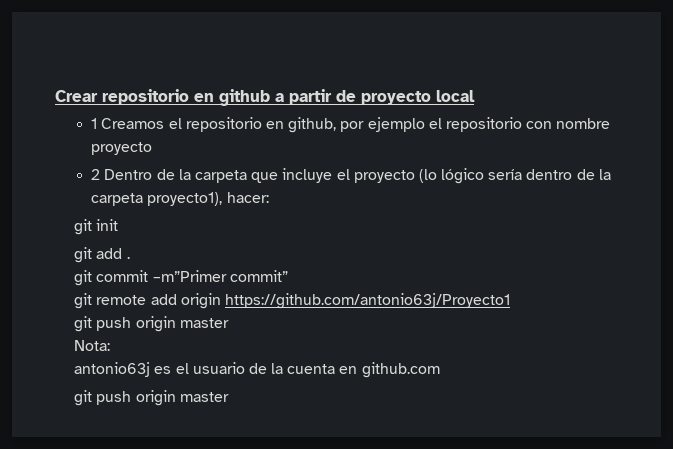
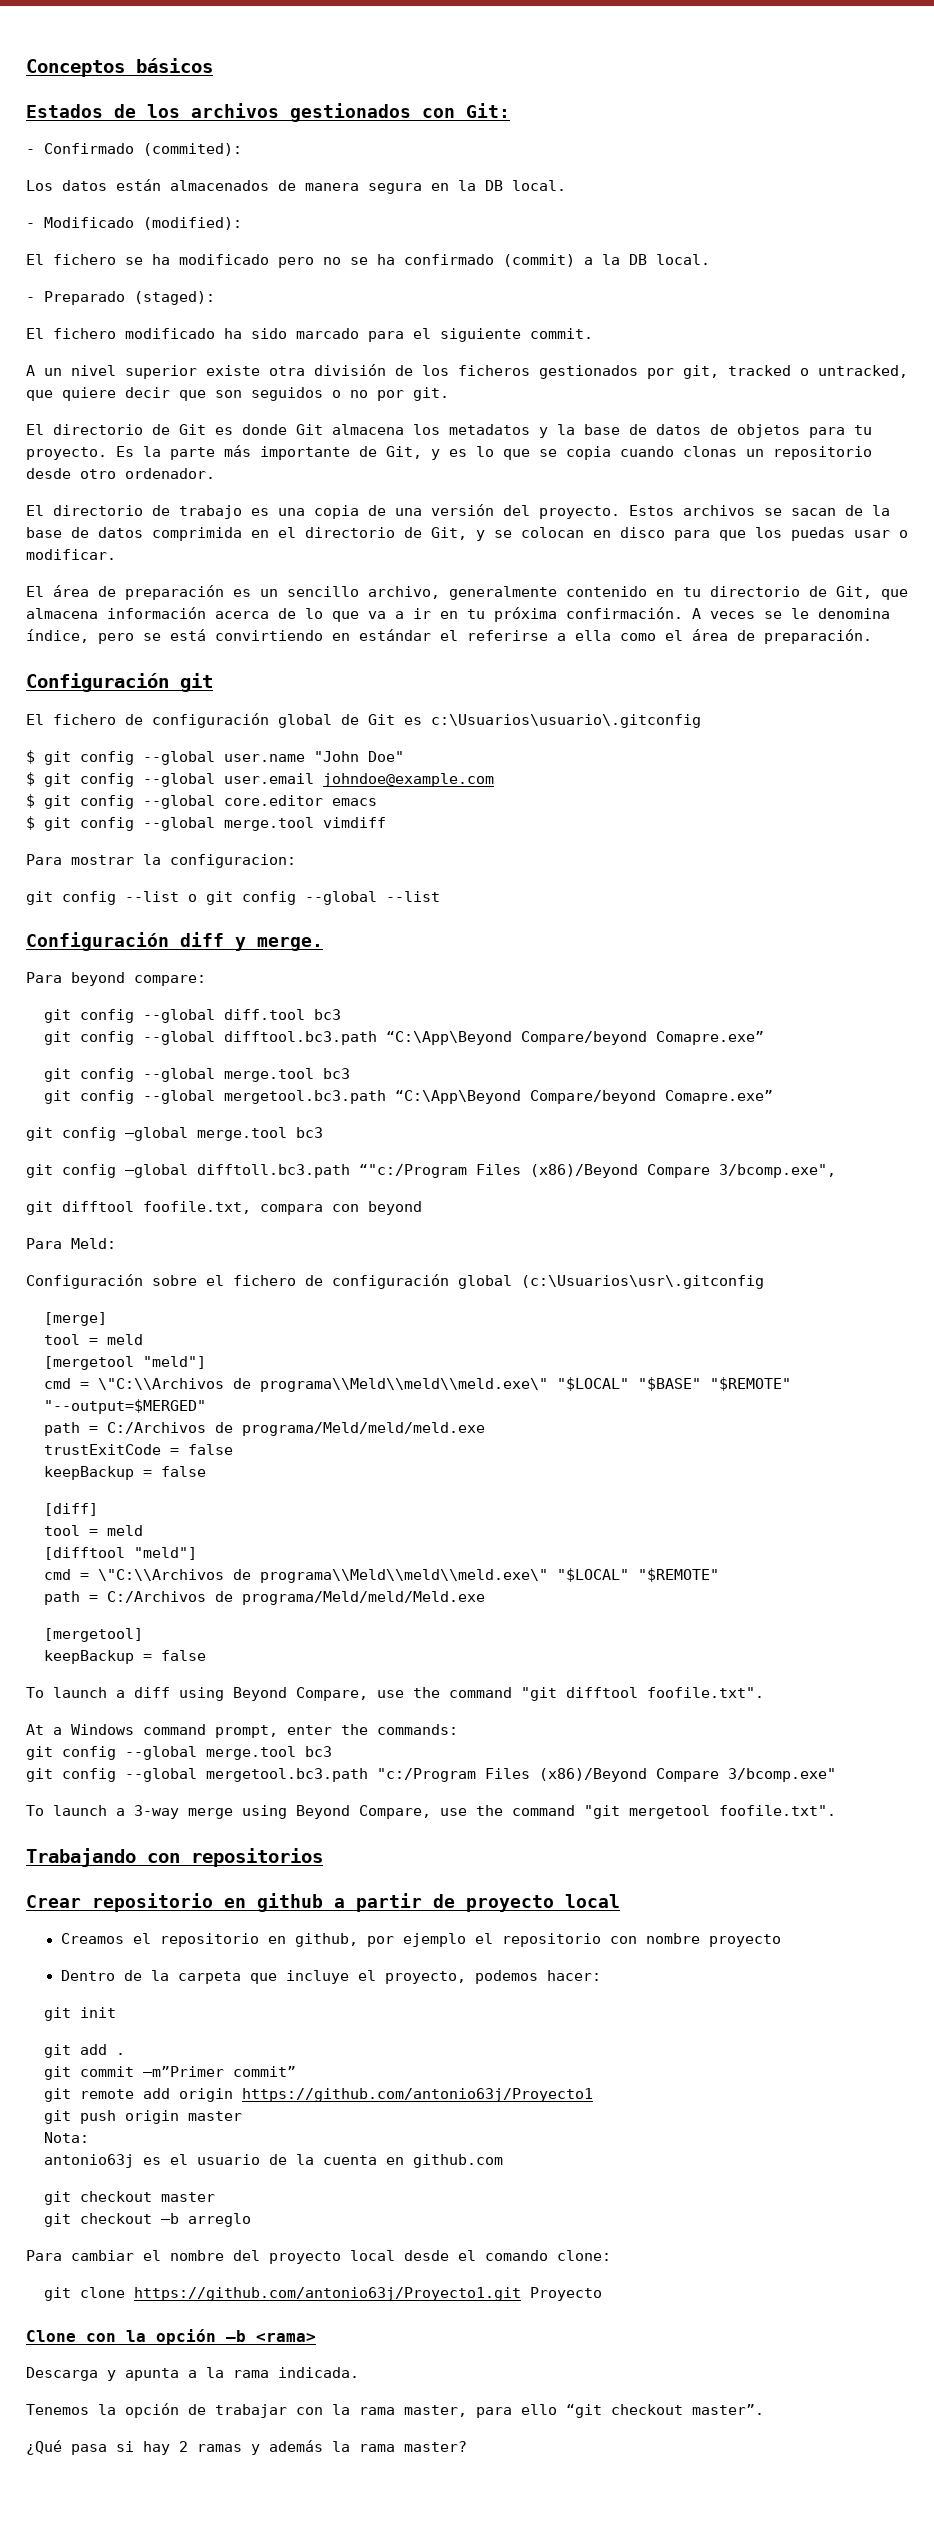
(55, 96) none -> [26,58,213,77] [26,103,510,122] [26,143,242,156] [26,179,566,194] [26,217,242,230] [26,254,710,268] [26,291,215,305] [26,328,593,342] [26,364,908,379] [26,387,449,401] [26,424,872,438] [26,445,872,460] [26,468,215,479] [26,504,890,519] [26,527,908,541] [26,549,116,560] [26,585,908,600] [26,607,890,622] [26,629,872,644] [26,673,213,692] [26,713,701,728] [26,750,404,765] [26,772,494,787] [26,794,377,809] [26,816,386,831] [26,854,296,868] [26,891,440,905] [26,932,323,951] [26,972,206,986] [44,1009,342,1023] [44,1031,765,1045] [44,1068,351,1082] [44,1090,774,1104] [26,1127,323,1141] [26,1164,836,1178] [26,1201,422,1215] [26,1238,116,1249] [26,1274,764,1289] [44,1312,108,1326] [44,1334,144,1345] [44,1356,207,1370] [44,1377,792,1392] [44,1399,207,1414] [44,1422,486,1436] [44,1444,234,1455] [44,1466,207,1480] [44,1503,99,1516] [44,1525,144,1536] [44,1547,198,1560] [44,1568,720,1583] [44,1591,486,1605] [44,1628,144,1642] [44,1650,207,1664] [26,1687,764,1701] [26,1724,458,1738] [26,1746,332,1760] [26,1768,836,1782] [26,1805,836,1819] [26,1848,323,1867] Conceptos básicos // Estados de los archivos gestionados con Git: // - Confirmado (commited): // Los datos están almacenados de manera segura en la DB local. // - Modificado (modified): // El fichero se ha modificado pero no se ha confirmado (commit) a la DB local. // - Preparado (staged): // El fichero modificado ha sido marcado para el siguiente commit. // A un nivel superior existe otra división de los ficheros gestionados por git, tracked o untracked, que quiere decir que son seguidos o no por git. // El directorio de Git es donde Git almacena los metadatos y la base de datos de objetos para tu proyecto. Es la parte más importante de Git, y es lo que se copia cuando clonas un repositorio desde otro ordenador. // El directorio de trabajo es una copia de una versión del proyecto. Estos archivos se sacan de la base de datos comprimida en el directorio de Git, y se colocan en disco para que los puedas usar o modificar. // El área de preparación es un sencillo archivo, generalmente contenido en tu directorio de Git, que almacena información acerca de lo que va a ir en tu próxima confirmación. A veces se le denomina índice, pero se está convirtiendo en estándar el referirse a ella como el área de preparación. // Configuración git // El fichero de configuración global de Git es c:\Usuarios\usuario\.gitconfig // $ git config --global user.name "John Doe" // $ git config --global user.email johndoe@example.com // $ git config --global core.editor emacs // $ git config --global merge.tool vimdiff // Para mostrar la configuracion: // git config --list o git config --global --list // Configuración diff y merge. // Para beyond compare: // git config --global diff.tool bc3 // git config --global difftool.bc3.path “C:\App\Beyond Compare/beyond Comapre.exe” // git config --global merge.tool bc3 // git config --global mergetool.bc3.path “C:\App\Beyond Compare/beyond Comapre.exe” // git config –global merge.tool bc3 // git config –global difftoll.bc3.path “"c:/Program Files (x86)/Beyond Compare 3/bcomp.exe", // git difftool foofile.txt, compara con beyond // Para Meld: // Configuración sobre el fichero de configuración global (c:\Usuarios\usr\.gitconfig // [merge] // tool = meld // [mergetool "meld"] // cmd = \"C:\\Archivos de programa\\Meld\\meld\\meld.exe\" "$LOCAL" "$BASE" "$REMOTE" "--output=$MERGED" // path = C:/Archivos de programa/Meld/meld/meld.exe // trustExitCode = false // keepBackup = false // [diff] // tool = meld // [difftool "meld"] // cmd = \"C:\\Archivos de programa\\Meld\\meld\\meld.exe\" "$LOCAL" "$REMOTE" // path = C:/Archivos de programa/Meld/meld/Meld.exe // [mergetool] // keepBackup = false // To launch a diff using Beyond Compare, use the command "git difftool foofile.txt". // At a Windows command prompt, enter the commands: // git config --global merge.tool bc3 // git config --global mergetool.bc3.path "c:/Program Files (x86)/Beyond Compare 3/bcomp.exe" // To launch a 3-way merge using Beyond Compare, use the command "git mergetool foofile.txt". // Trabajando con repositorios //
[91,118,98,129] 1 -> (620, 1901) none
[91,169,101,180] 2 -> (781, 1940) none
[353,168,611,184] [91,192,223,206] proyecto (lo lógico sería dentro de la carpeta proyecto1), -> [384,1970,538,1984] proyecto, podemos
[96,390,229,406] push origin master -> [80,2191,216,2202] [44,2213,252,2227] [26,2250,611,2264] [44,2287,603,2301] [26,2329,316,2345] [26,2367,359,2381] [26,2403,764,2418] [26,2440,467,2455] checkout master // git checkout –b arreglo // Para cambiar el nombre del proyecto local desde el comando clone: // git clone https://github.com/antonio63j/Proyecto1.git Proyecto // Clone con la opción –b <rama> // Descarga y apunta a la rama indicada. // Tenemos la opción de trabajar con la rama master, para ello “git checkout master”. // ¿Qué pasa si hay 2 ramas y además la rama master?

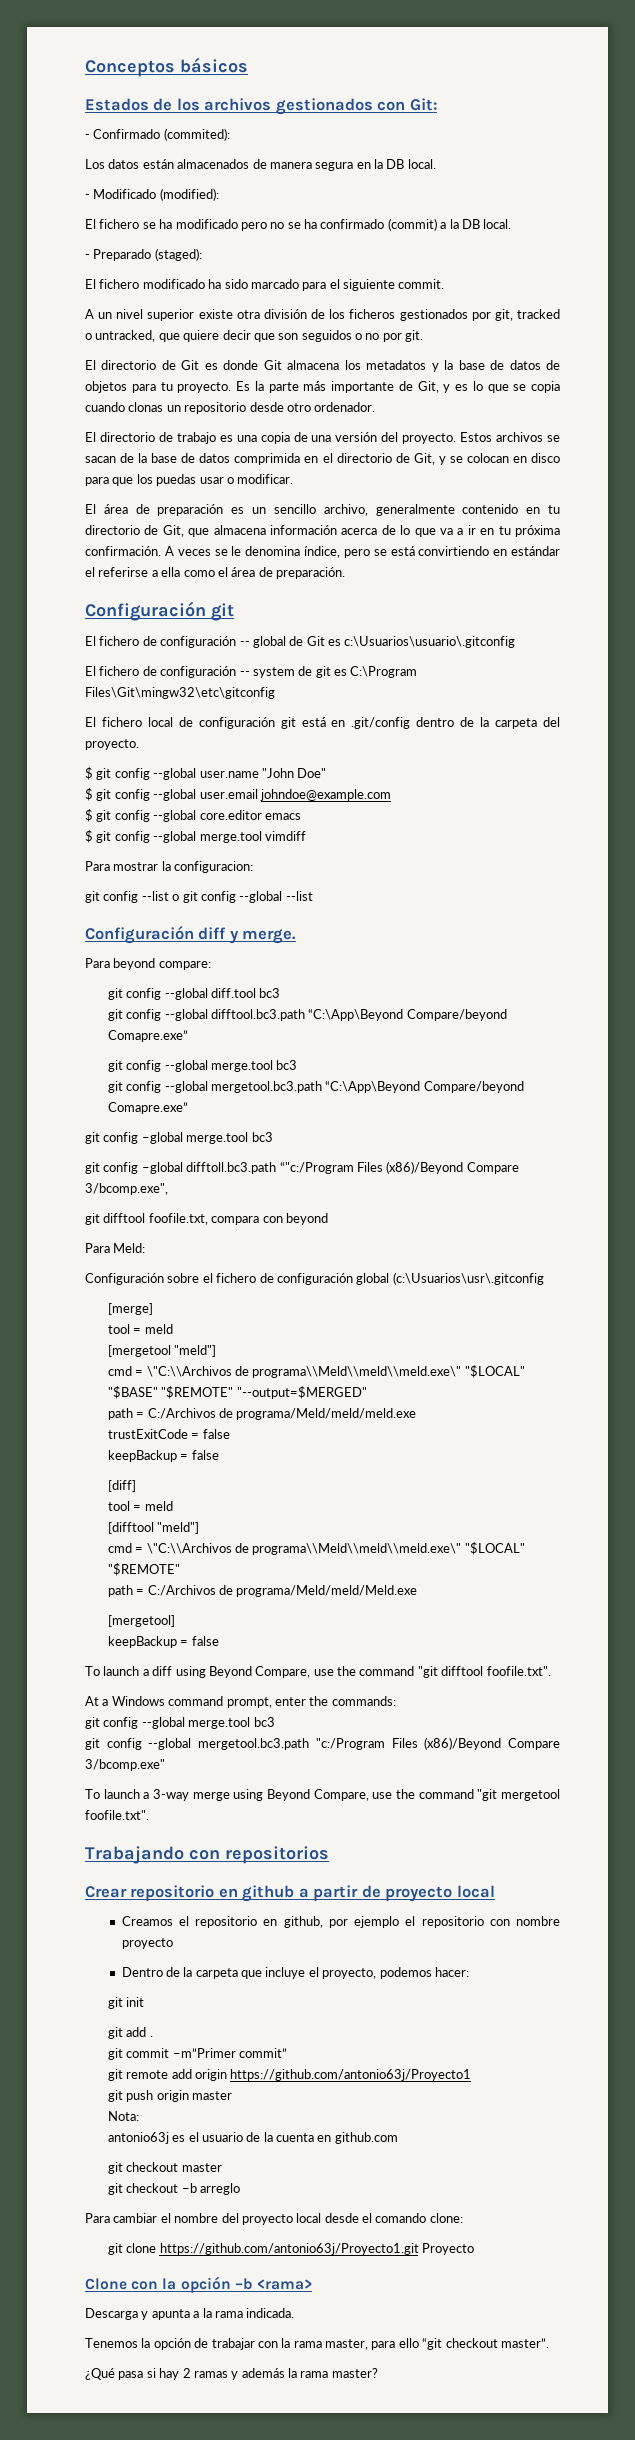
(269, 720) none -> [239,641,250,646] --
(701, 721) none -> [85,666,418,678] [85,687,275,699] [85,717,560,729] [85,739,139,750] // El fichero de configuración -- system de git es C:\Program Files\Git\mingw32\etc\gitconfig // El fichero local de configuración git está en .git/config dentro de la carpeta del proyecto.

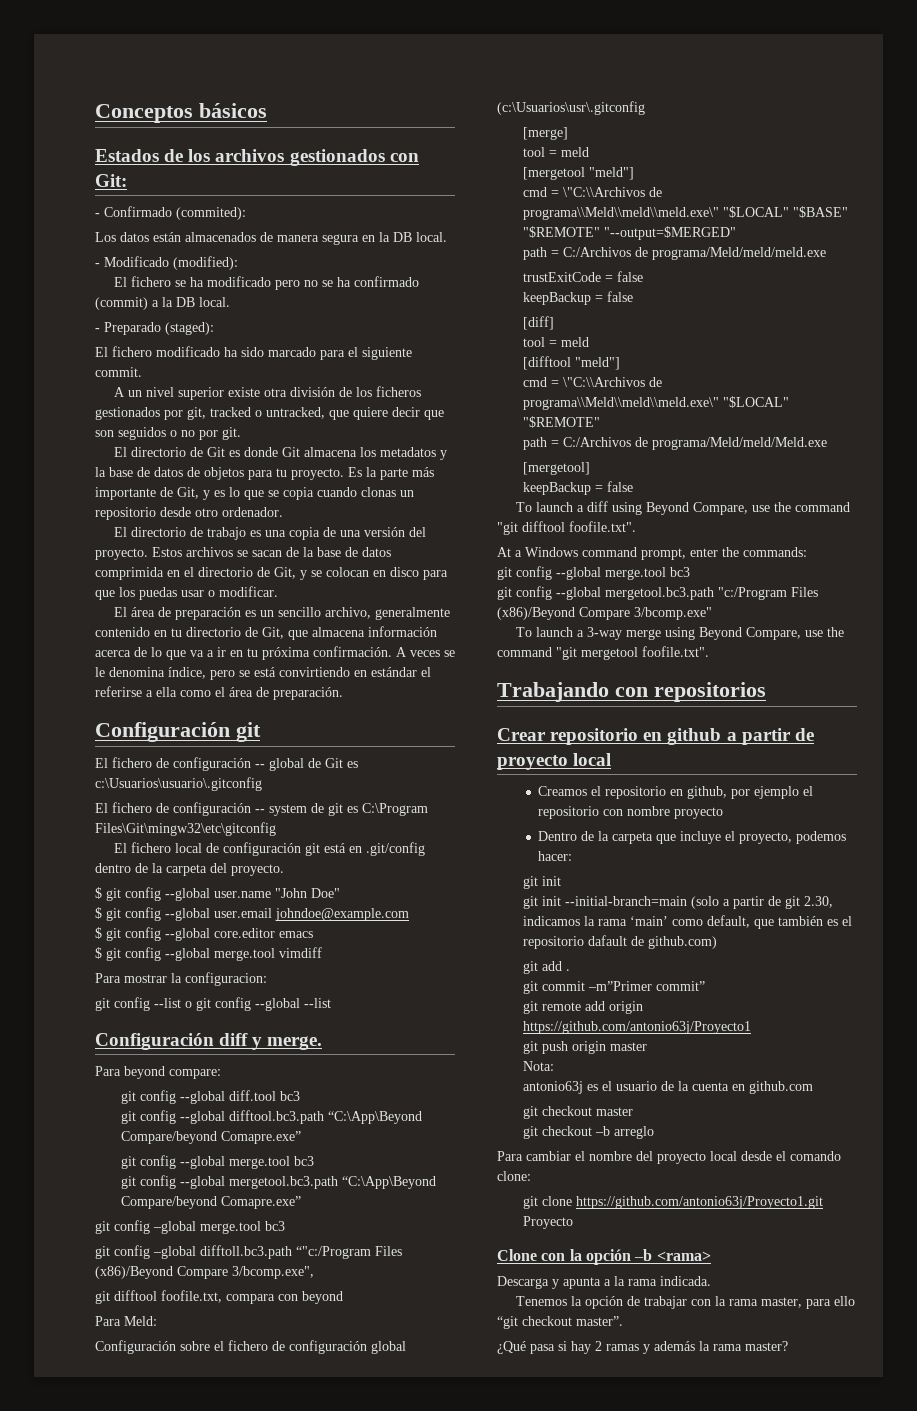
(145, 2002) none -> [522,896,833,909] [522,915,852,929] [522,935,717,949] // git init --initial-branch=main (solo a partir de git 2.30, indicamos la rama ‘main’ como default, que también es el repositorio dafault de github.com)

